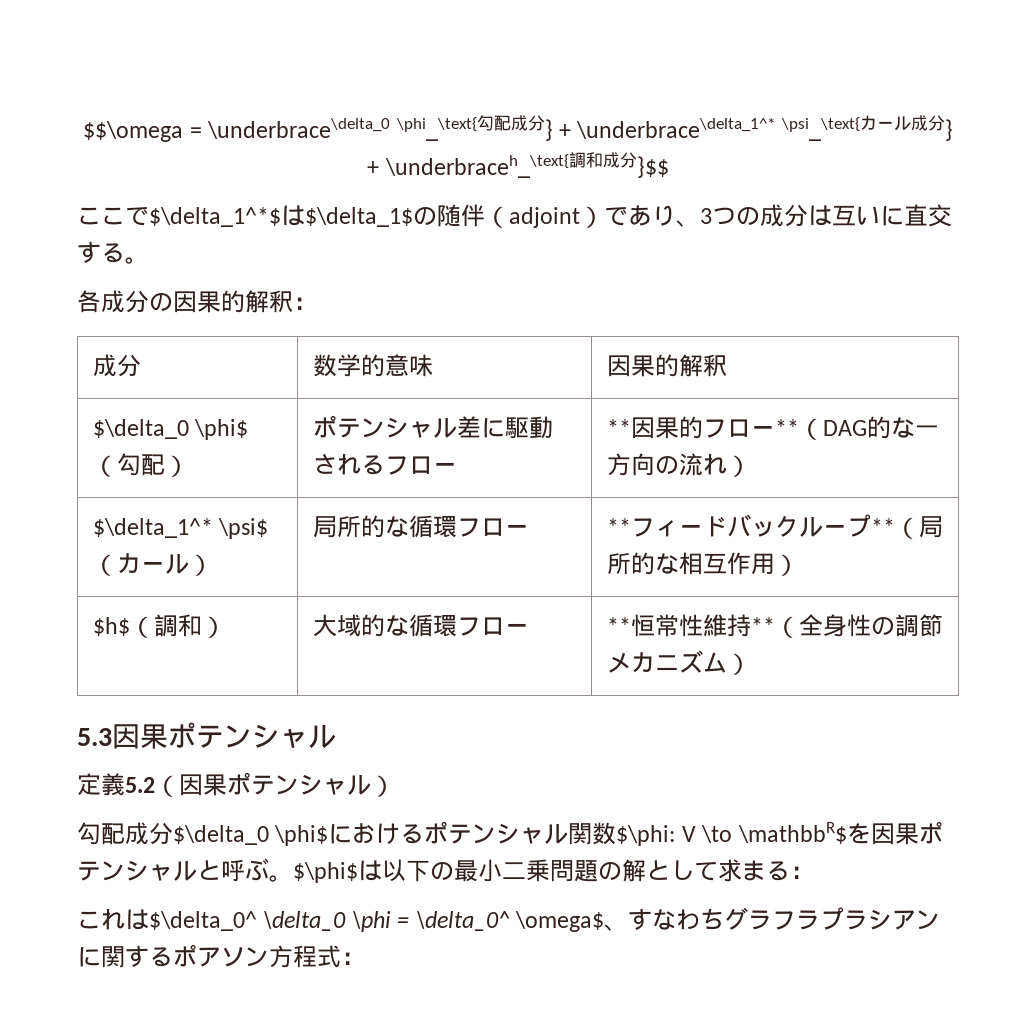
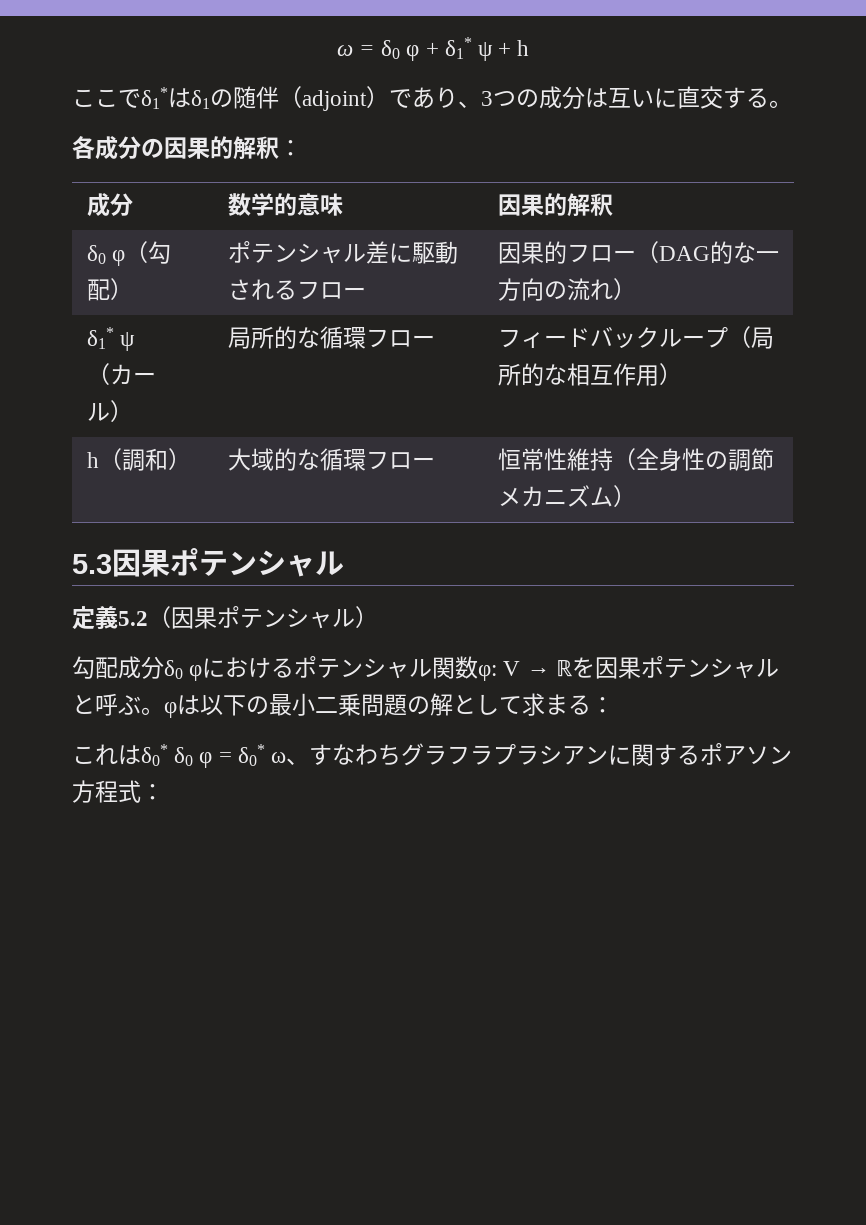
[83,115,953,142] [367,152,669,178] $$\omega = \underbrace\delta_0 \phi_\text{勾配成分} + \underbrace\delta_1^* \psi_\text{カール成分} + \underbraceh_\text{調和成分}$$ -> [336,37,530,61] ω = δ0 φ + δ1* ψ + h
[149,205,413,227] $\delta_1^*$は$\delta_1$ -> [141,87,210,109] δ1*はδ1
[92,419,249,440] $\delta_0 \phi$ -> [86,245,126,266] δ0 φ
[606,419,631,436] ** -> (366, 292) none
[774,419,799,436] ** -> (636, 255) none
[92,518,269,539] $\delta_1^* \psi$ -> [86,327,136,351] δ1* ψ
[606,518,631,535] ** -> (435, 340) none
[870,518,895,535] ** -> (728, 337) none
[92,617,130,636] $h$ -> [86,452,99,468] h
[606,617,631,634] ** -> (435, 462) none
[750,617,775,634] ** -> (613, 459) none
[173,825,329,846] $\delta_0 \phi$ -> [164,660,203,681] δ0 φ
[616,822,847,846] $\phi: V \to \mathbbR$ -> [478,660,573,681] φ: V → ℝ
[293,862,358,883] $\phi$ -> [164,702,177,718] φ
[149,911,605,932] $\delta_0^ \delta_0 \phi = \delta_0^ \omega$ -> [141,744,287,768] δ0* δ0 φ = δ0* ω

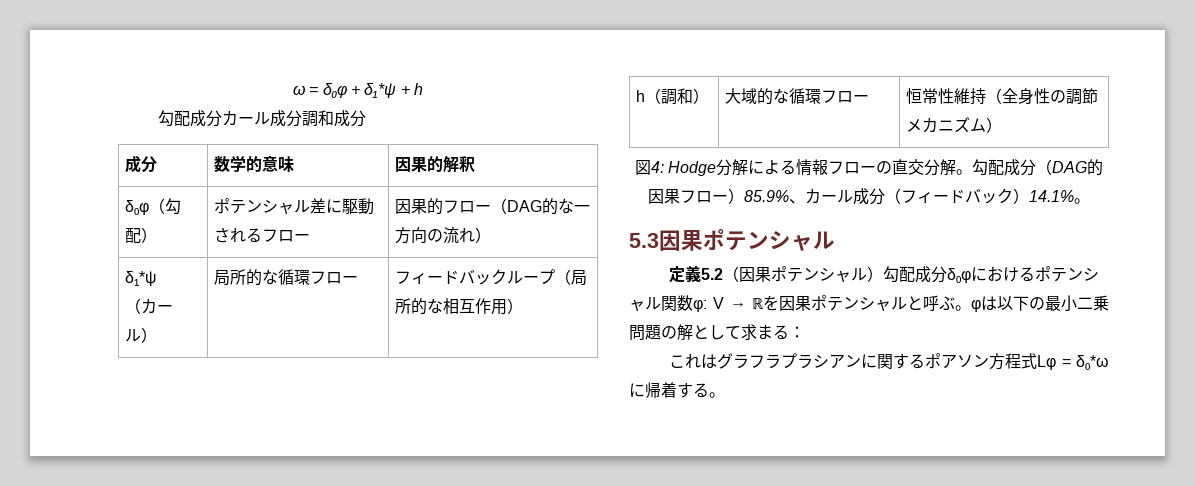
[381,37,530,61] [72,86,792,111] [72,136,302,160] δ0 φ + δ1* ψ + h // ここでδ1*はδ1の随伴（adjoint）であり、3つの成分は互いに直交する。 // 各成分の因果的解釈： -> [322,83,423,98] [158,110,367,127] δ₀φ + δ₁*ψ + h // 勾配成分カール成分調和成分
[86,245,126,266] δ0 φ -> [124,200,149,215] δ₀φ
[86,327,136,351] δ1* ψ -> [124,271,156,286] δ₁*ψ
(636, 496) none -> [634,159,1104,176] [648,188,1090,205] // 図4: Hodge分解による情報フローの直交分解。勾配成分（DAG的因果フロー）85.9%、カール成分（フィードバック）14.1%。
[72,656,203,681] // 勾配成分δ0 φ -> [883,266,972,283] 勾配成分δ₀φ
[141,744,402,768] δ0* δ0 φ = δ0* ω、すなわち -> (718, 361) none
[141,784,164,800] ： -> [1037,355,1109,370] [629,382,725,398] Lφ = δ₀*ωに帰着する。

